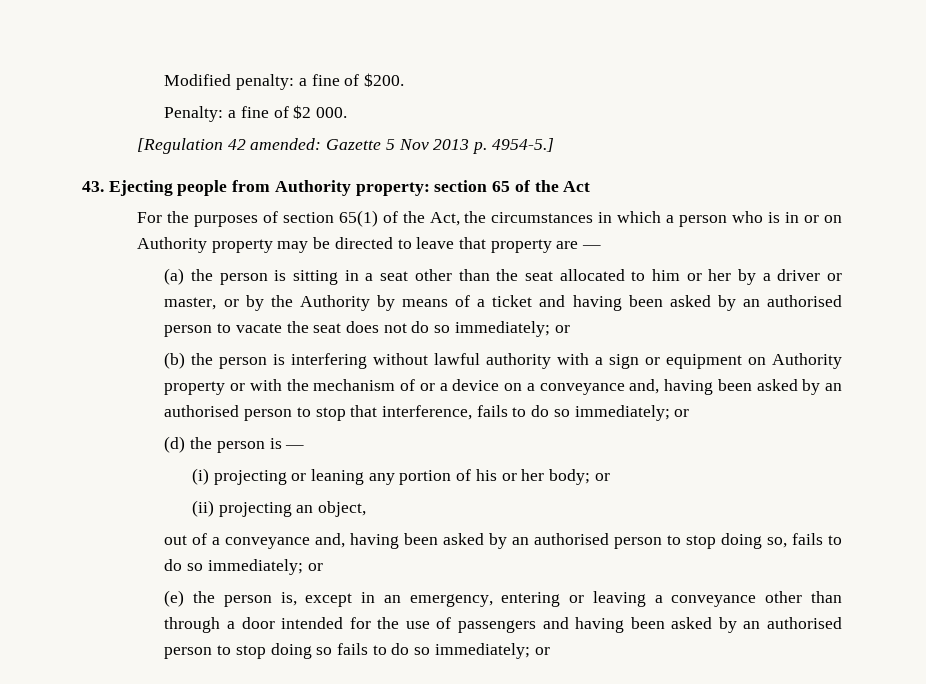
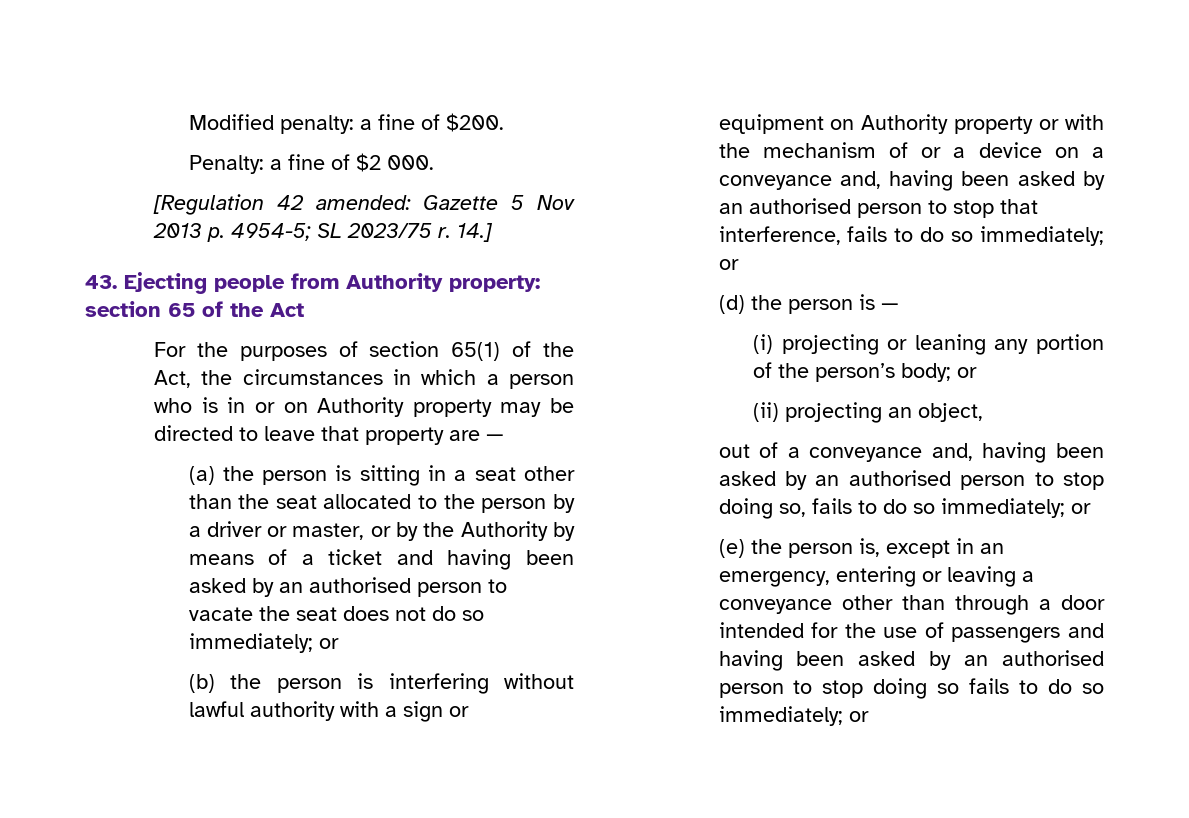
[491,138,554,152] 4954-5.] -> [231,223,494,242] 4954-5; SL 2023/75 r. 14.]
[651,269,732,281] him or her -> [443,494,547,513] the person
[475,469,545,481] his or her -> [778,363,896,382] the person’s

